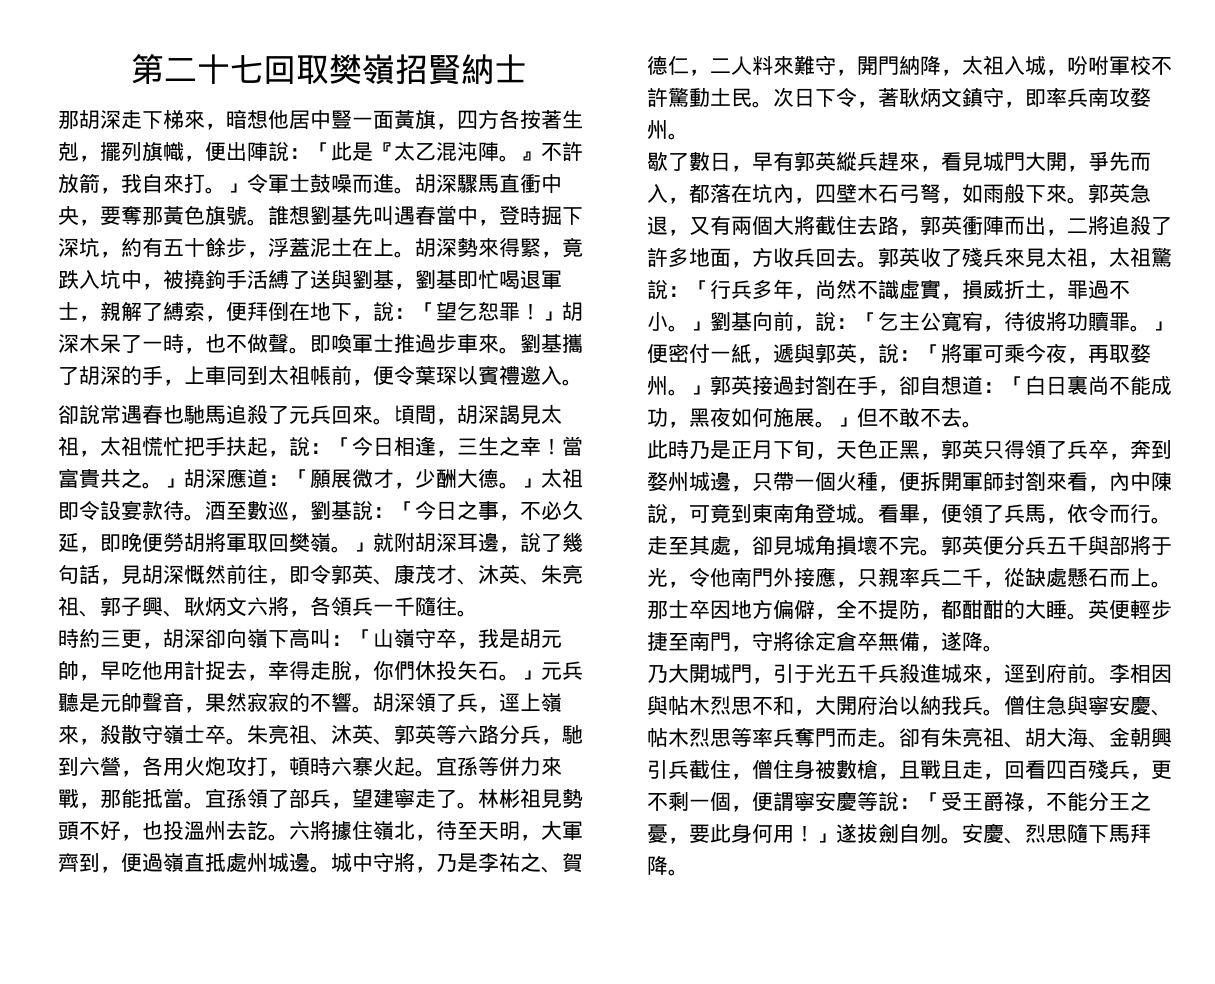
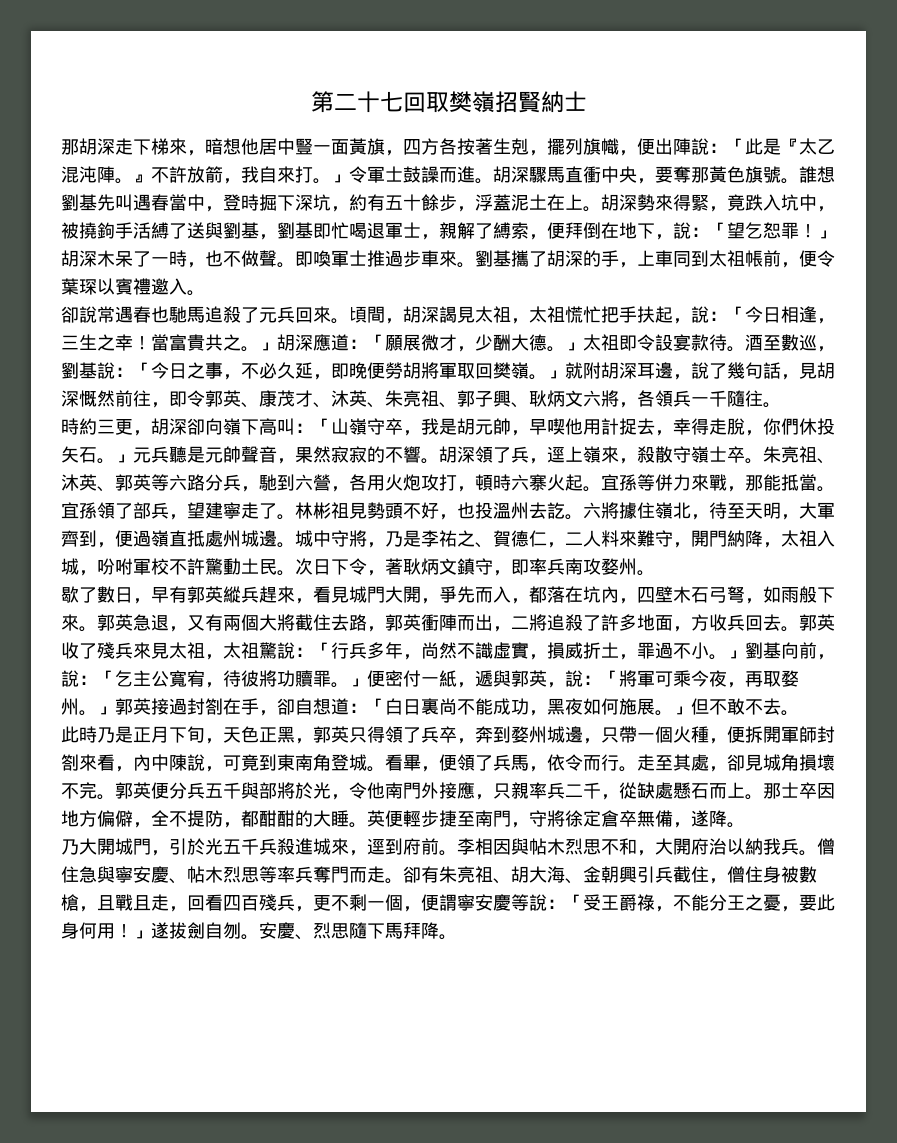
[331,174,352,193] 噪 -> [421,166,439,183] 譟
[121,660,142,680] 吃 -> [547,418,565,435] 喫
[1151,537,1172,555] 于 -> [295,782,313,799] 於
[794,665,815,683] 于 -> [187,838,205,855] 於

